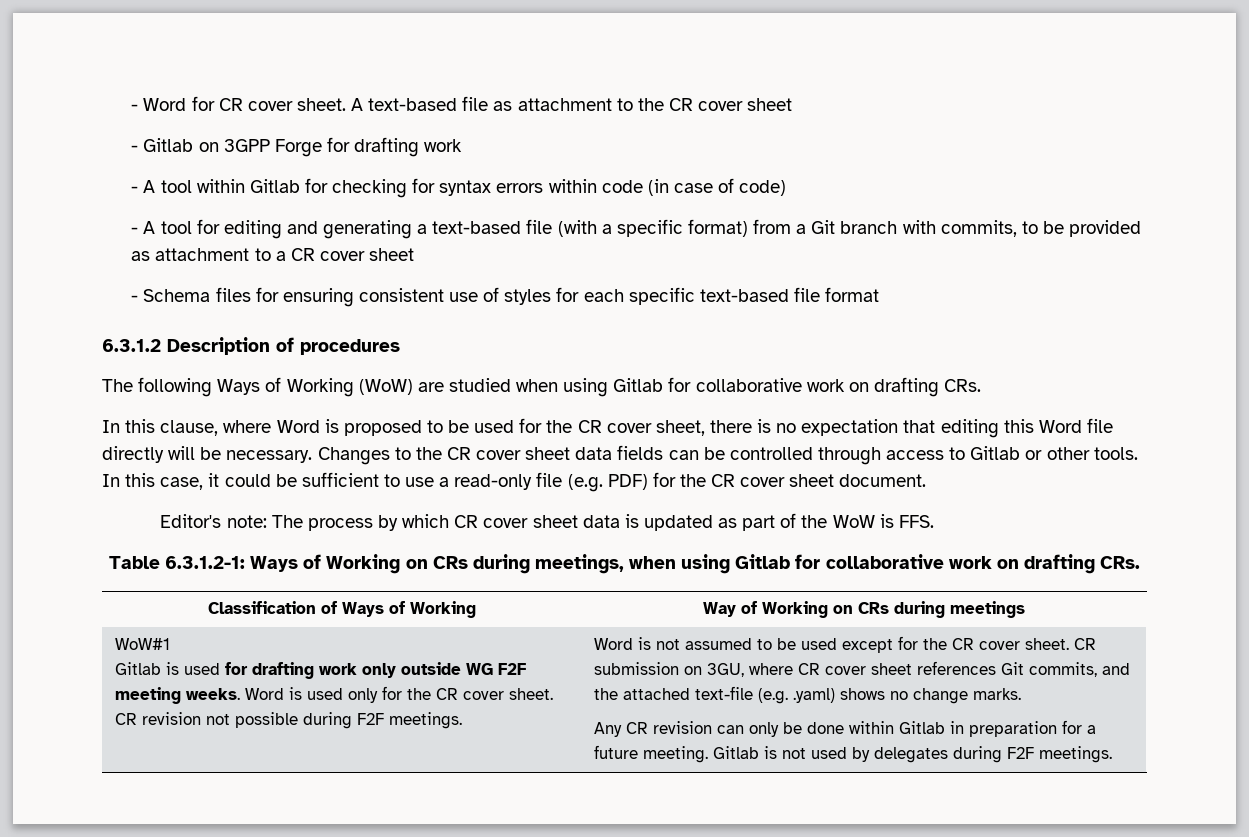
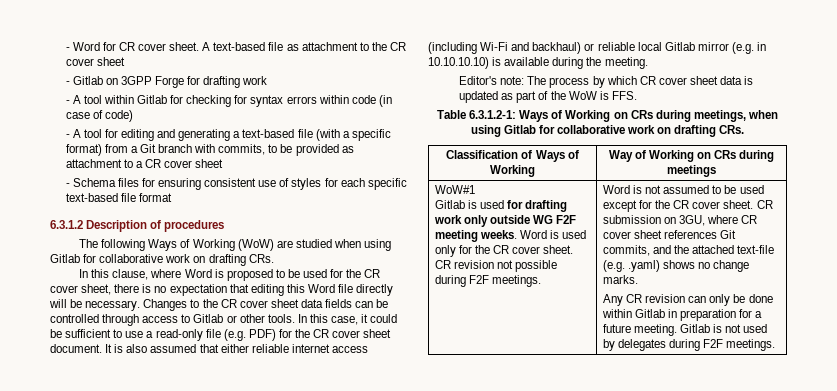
(927, 480) none -> [105,344,368,353] [428,42,767,54] [428,57,648,69] It is also assumed that either reliable internet access (including Wi-Fi and backhaul) or reliable local Gitlab mirror (e.g. in 10.10.10.10) is available during the meeting.

